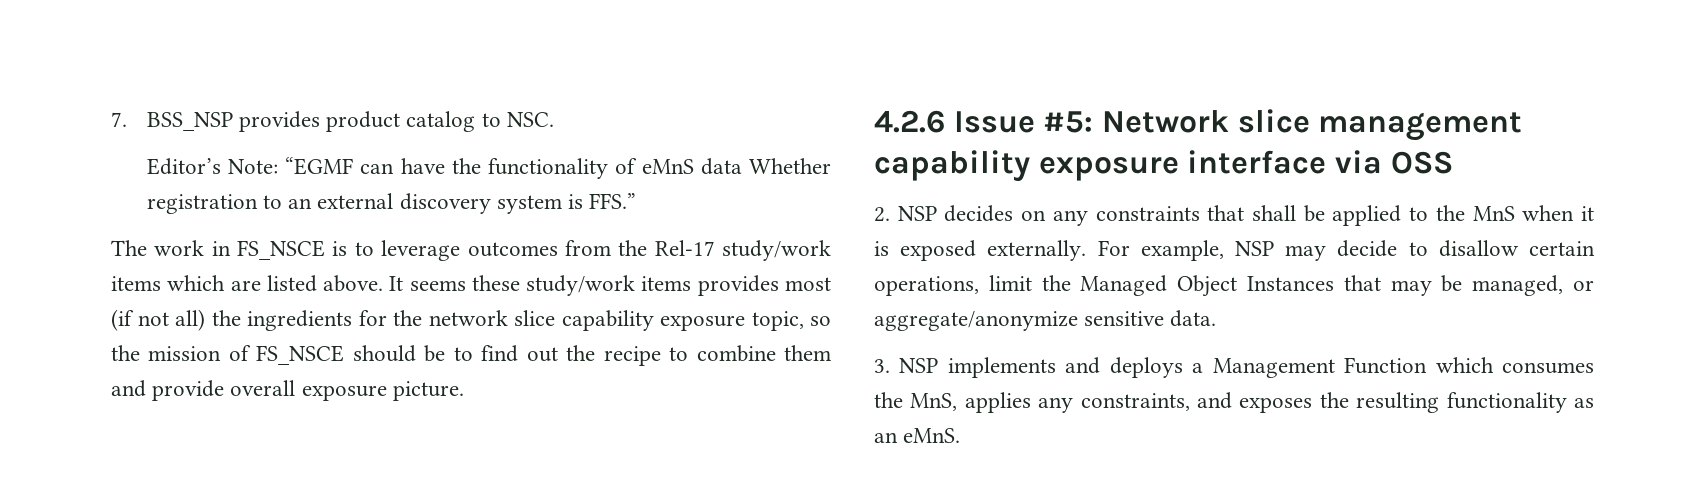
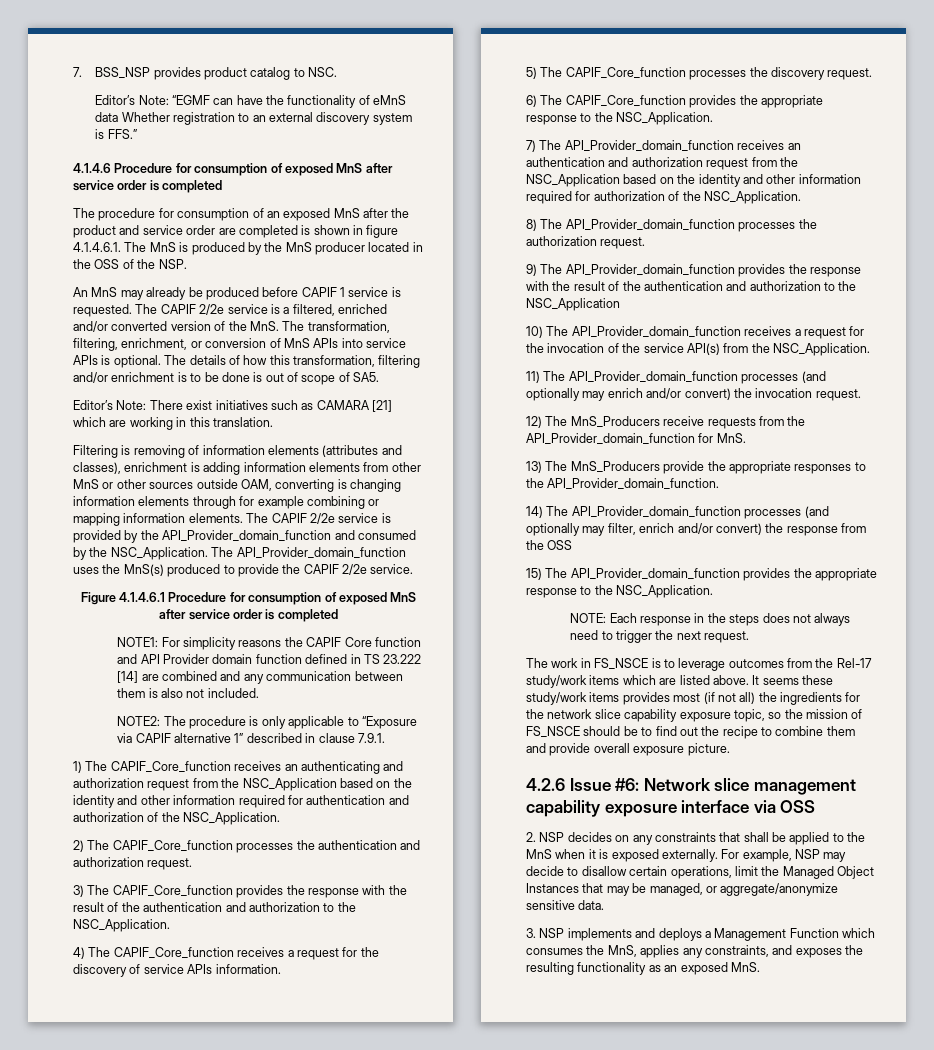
(637, 201) none -> [73,163,393,176] [73,180,223,193] [73,208,410,221] [73,225,399,238] [73,242,423,255] [73,259,187,269] [73,287,401,300] [73,304,387,317] [73,321,390,333] [73,338,406,351] [73,355,421,368] [73,372,380,385] [73,400,392,412] [73,417,273,430] [73,445,402,458] [73,462,421,475] [73,479,401,492] [73,496,380,509] [73,513,391,526] [73,530,416,543] [73,547,406,560] [73,564,414,577] [80,592,417,605] [159,609,338,622] [117,637,421,650] [117,654,422,664] [117,671,403,684] [117,688,259,698] [117,716,417,729] [117,733,385,743] [73,761,404,774] [73,778,412,791] [73,795,409,808] [73,812,281,825] [73,840,421,853] [73,857,193,870] [73,885,407,898] [73,902,356,912] [73,919,170,932] [73,947,379,960] [73,964,281,977] [526,67,873,80] [526,95,823,108] [526,112,714,125] [526,140,801,152] [526,157,798,170] [526,174,861,187] [526,191,801,204] [526,219,817,232] [526,236,646,249] [526,264,861,277] [526,281,857,291] [526,298,620,311] [526,326,865,339] [526,343,870,356] [526,371,826,384] [526,388,861,401] [526,416,806,429] [526,433,746,444] [526,461,866,474] [526,478,720,489] [526,506,829,519] [526,523,866,536] [526,540,573,550] [526,568,877,581] [526,585,714,598] [570,613,851,626] [570,630,750,643] // 4.1.4.6 Procedure for consumption of exposed MnS after service order is completed // The procedure for consumption of an exposed MnS after the product and service order are completed is shown in figure 4.1.4.6.1. The MnS is produced by the MnS producer located in the OSS of the NSP. // An MnS may already be produced before CAPIF 1 service is requested. The CAPIF 2/2e service is a filtered, enriched and/or converted version of the MnS. The transformation, filtering, enrichment, or conversion of MnS APIs into service APIs is optional. The details of how this transformation, filtering and/or enrichment is to be done is out of scope of SA5. // Editor’s Note: There exist initiatives such as CAMARA [21] which are working in this translation. // Filtering is removing of information elements (attributes and classes), enrichment is adding information elements from other MnS or other sources outside OAM, converting is changing information elements through for example combining or mapping information elements. The CAPIF 2/2e service is provided by the API_Provider_domain_function and consumed by the NSC_Application. The API_Provider_domain_function uses the MnS(s) produced to provide the CAPIF 2/2e service. // Figure 4.1.4.6.1 Procedure for consumption of exposed MnS after service order is completed // NOTE1: For simplicity reasons the CAPIF Core function and API Provider domain function defined in TS 23.222 [14] are combined and any communication between them is also not included. // NOTE2: The procedure is only applicable to “Exposure via CAPIF alternative 1” described in clause 7.9.1. // 1) The CAPIF_Core_function receives an authenticating and authorization request from the NSC_Application based on the identity and other information required for authentication and authorization of the NSC_Application. // 2) The CAPIF_Core_function processes the authentication and authorization request. // 3) The CAPIF_Core_function provides the response with the result of the authentication and authorization to the NSC_Application. // 4) The CAPIF_Core_function receives a request for the discovery of service APIs information. // 5) The CAPIF_Core_function processes the discovery request. // 6) The CAPIF_Core_function provides the appropriate response to the NSC_Application. // 7) The API_Provider_domain_function receives an authentication and authorization request from the NSC_Application based on the identity and other information required for authorization of the NSC_Application. // 8) The API_Provider_domain_function processes the authorization request. // 9) The API_Provider_domain_function provides the response with the result of the authentication and authorization to the NSC_Application // 10) The API_Provider_domain_function receives a request for the invocation of the service API(s) from the NSC_Application. // 11) The API_Provider_domain_function processes (and optionally may enrich and/or convert) the invocation request. // 12) The MnS_Producers receive requests from the API_Provider_domain_function for MnS. // 13) The MnS_Producers provide the appropriate responses to the API_Provider_domain_function. // 14) The API_Provider_domain_function processes (and optionally may filter, enrich and/or convert) the response from the OSS // 15) The API_Provider_domain_function provides the appropriate response to the NSC_Application. // NOTE: Each response in the steps does not always need to trigger the next request.
[1043,111,1094,133] #5: -> [615,778,640,791] #6:
[903,428,961,443] eMnS. -> [680,962,760,975] exposed MnS.

